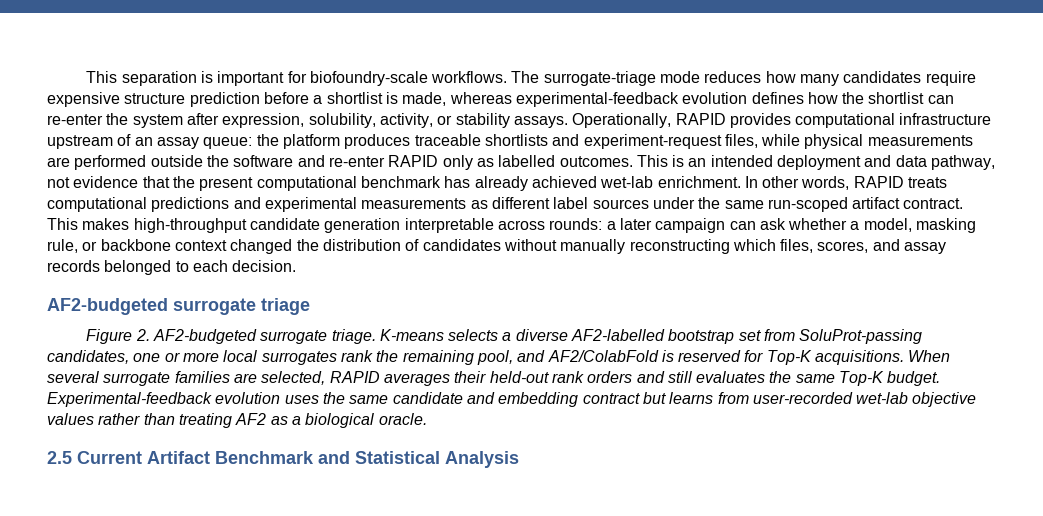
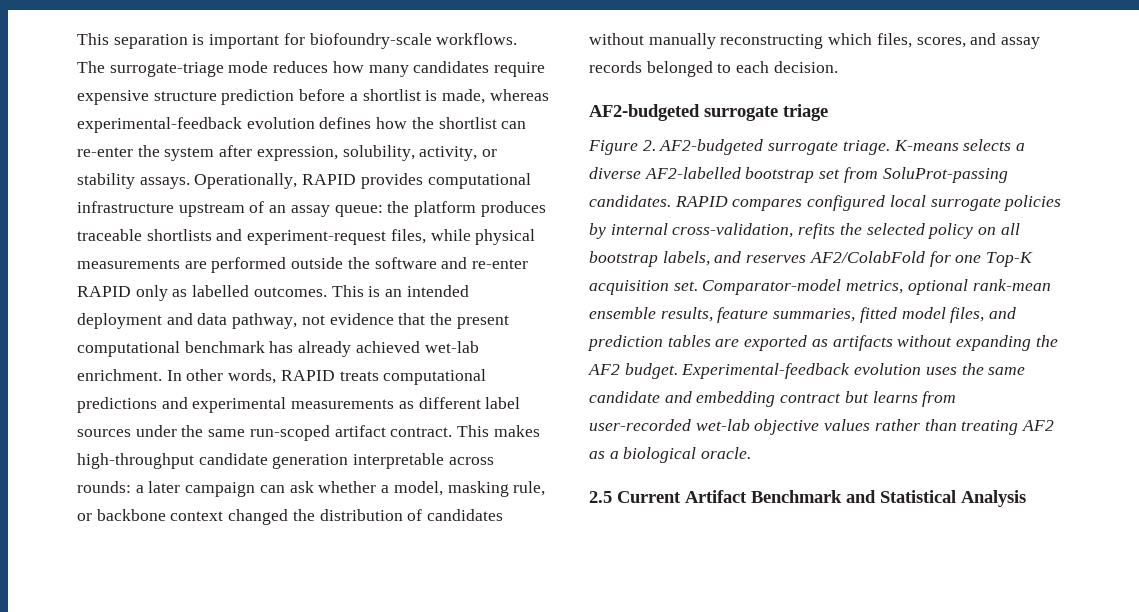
[47,350,951,365] [47,371,885,386] candidates, one or more local surrogates rank the remaining pool, and AF2/ColabFold is reserved for Top-K acquisitions. When several surrogate families are selected, RAPID averages their held-out rank orders and still evaluates the same Top-K -> [589,195,1062,211] [589,223,1020,239] [589,251,1034,267] [589,279,1051,295] [589,307,1017,323] [587,335,1058,351] [588,364,620,375] candidates. RAPID compares configured local surrogate policies by internal cross-validation, refits the selected policy on all bootstrap labels, and reserves AF2/ColabFold for one Top-K acquisition set. Comparator-model metrics, optional rank-mean ensemble results, feature summaries, fitted model files, and prediction tables are exported as artifacts without expanding the AF2

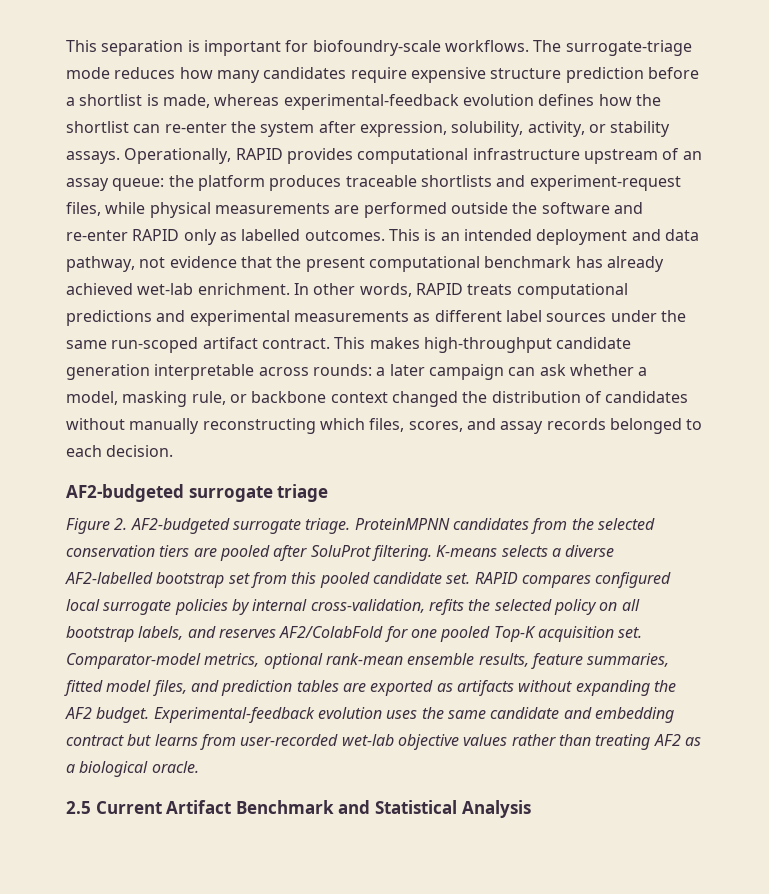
(890, 147) none -> [354,518,655,534] [66,545,432,561] ProteinMPNN candidates from the selected conservation tiers are pooled after SoluProt filtering.
[882,167,1008,183] [589,195,671,207] SoluProt-passing candidates. -> [291,572,471,588] this pooled candidate set.
(982, 259) none -> [440,626,491,642] pooled

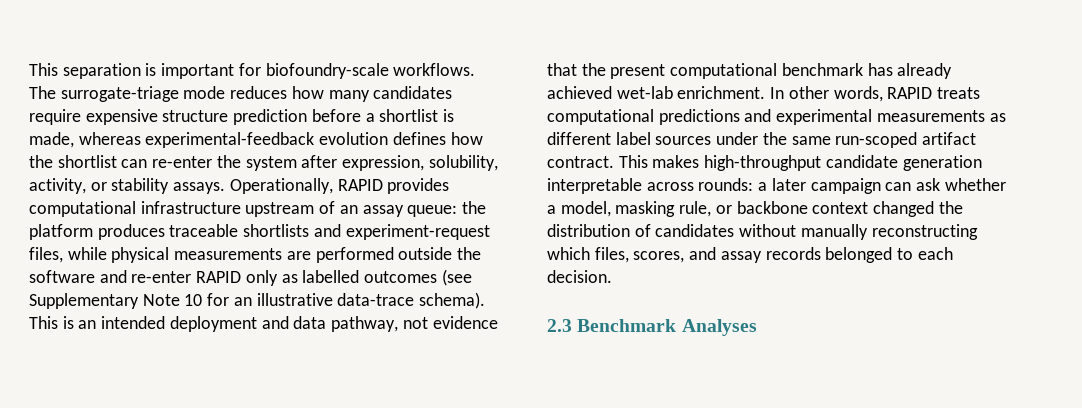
[304,230,385,241] outcomes. -> [364,269,472,286] [29,292,486,309] outcomes (see Supplementary Note 10 for an illustrative data-trace schema).
[66,484,329,502] [66,518,655,534] [66,545,615,561] [65,572,672,588] [66,599,640,615] [66,626,643,642] [66,653,670,669] [64,680,676,696] [65,707,674,723] [66,734,701,750] [66,761,199,777] [66,800,531,818] AF2-budgeted surrogate triage // Figure 2. AF2-budgeted surrogate triage. ProteinMPNN candidates from the selected conservation tiers are pooled after SoluProt filtering. K-means selects a diverse AF2-labelled bootstrap set from this pooled candidate set. RAPID compares configured local surrogate policies by internal cross-validation, refits the selected policy on all bootstrap labels, and reserves AF2/ColabFold for one pooled Top-K acquisition set. Comparator-model metrics, optional rank-mean ensemble results, feature summaries, fitted model files, and prediction tables are exported as artifacts without expanding the AF2 budget. Experimental-feedback evolution uses the same candidate and embedding contract but learns from user-recorded wet-lab objective values rather than treating AF2 as a biological oracle. // 2.5 Current Artifact Benchmark and Statistical Analysis -> [547,319,757,336] 2.3 Benchmark Analyses

